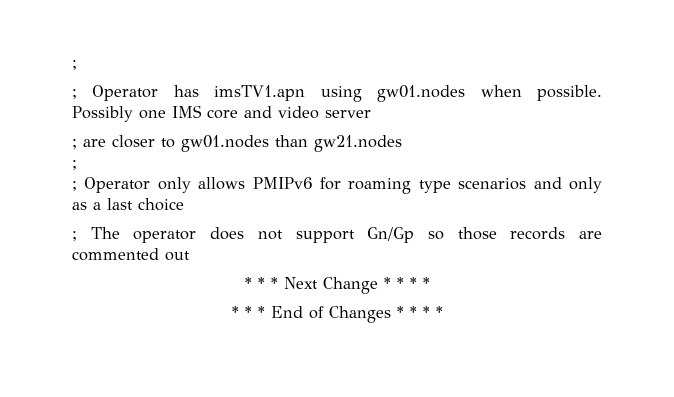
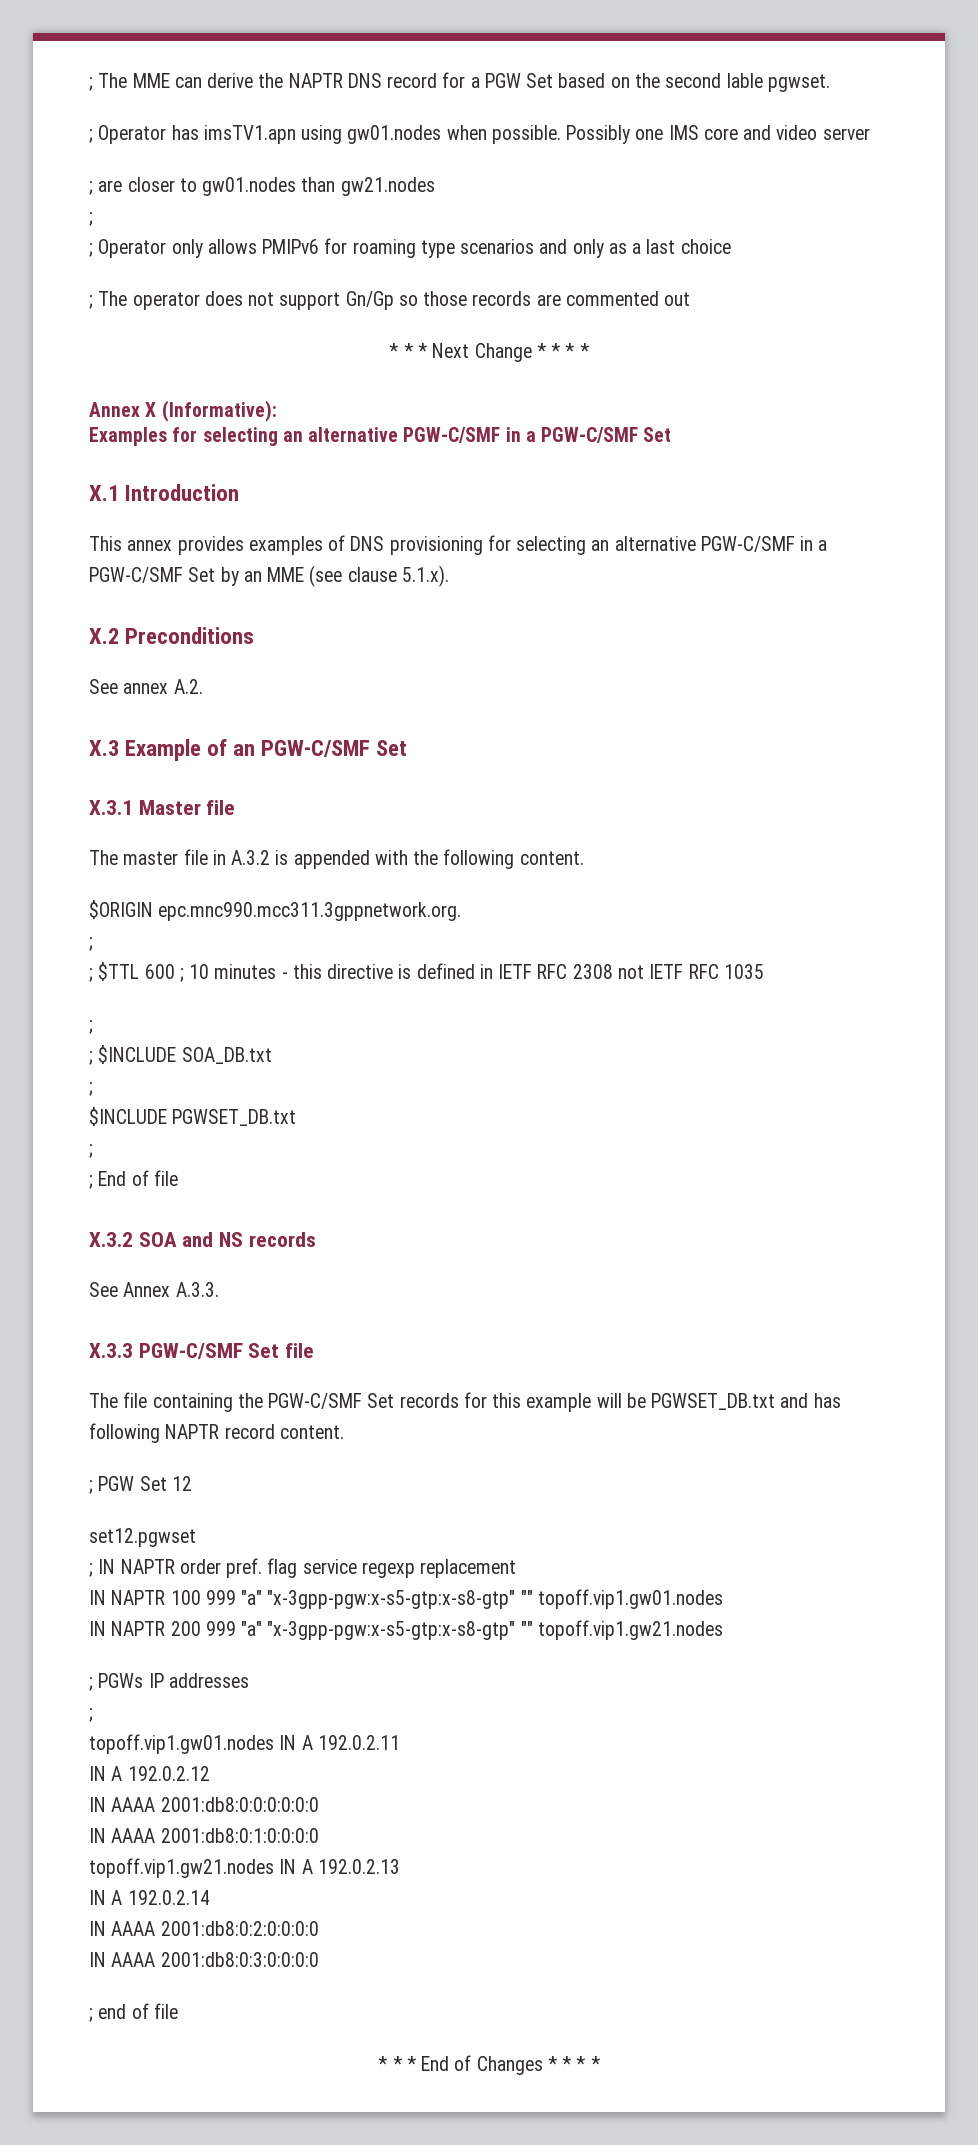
[72,60,77,70] ; -> [89,72,830,92] ; The MME can derive the NAPTR DNS record for a PGW Set based on the second lable pgwset.
(430, 283) none -> [89,400,277,422] [89,427,672,446] [89,484,240,501] [89,535,828,555] [89,565,449,587] [89,627,255,644] [89,679,203,694] [89,739,408,761] [89,800,236,815] [89,849,584,869] [89,900,462,921] [89,937,93,951] [89,962,764,982] [89,1020,93,1034] [89,1045,272,1065] [89,1082,93,1096] [89,1107,297,1126] [89,1144,93,1158] [89,1170,178,1189] [89,1232,316,1247] [89,1282,219,1297] [89,1343,315,1359] [89,1392,841,1412] [89,1423,344,1443] [89,1476,192,1494] [89,1528,196,1547] [89,1558,517,1578] [89,1589,723,1609] [89,1620,723,1640] [89,1673,249,1691] [89,1708,93,1722] [89,1734,400,1754] [89,1766,210,1781] [89,1797,319,1812] [89,1828,319,1843] [89,1858,400,1878] [89,1890,210,1905] [89,1921,319,1936] [89,1952,319,1967] [89,2003,178,2022] // Annex X (Informative): // Examples for selecting an alternative PGW-C/SMF in a PGW-C/SMF Set // X.1 Introduction // This annex provides examples of DNS provisioning for selecting an alternative PGW-C/SMF in a PGW-C/SMF Set by an MME (see clause 5.1.x). // X.2 Preconditions // See annex A.2. // X.3 Example of an PGW-C/SMF Set // X.3.1 Master file // The master file in A.3.2 is appended with the following content. // $ORIGIN epc.mnc990.mcc311.3gppnetwork.org. // ; // ; $TTL 600 ; 10 minutes - this directive is defined in IETF RFC 2308 not IETF RFC 1035 // ; // ; $INCLUDE SOA_DB.txt // ; // $INCLUDE PGWSET_DB.txt // ; // ; End of file // X.3.2 SOA and NS records // See Annex A.3.3. // X.3.3 PGW-C/SMF Set file // The file containing the PGW-C/SMF Set records for this example will be PGWSET_DB.txt and has following NAPTR record content. // ; PGW Set 12 // set12.pgwset // ; IN NAPTR order pref. flag service regexp replacement // IN NAPTR 100 999 "a" "x-3gpp-pgw:x-s5-gtp:x-s8-gtp" "" topoff.vip1.gw01.nodes // IN NAPTR 200 999 "a" "x-3gpp-pgw:x-s5-gtp:x-s8-gtp" "" topoff.vip1.gw21.nodes // ; PGWs IP addresses // ; // topoff.vip1.gw01.nodes IN A 192.0.2.11 // IN A 192.0.2.12 // IN AAAA 2001:db8:0:0:0:0:0:0 // IN AAAA 2001:db8:0:1:0:0:0:0 // topoff.vip1.gw21.nodes IN A 192.0.2.13 // IN A 192.0.2.14 // IN AAAA 2001:db8:0:2:0:0:0:0 // IN AAAA 2001:db8:0:3:0:0:0:0 // ; end of file

